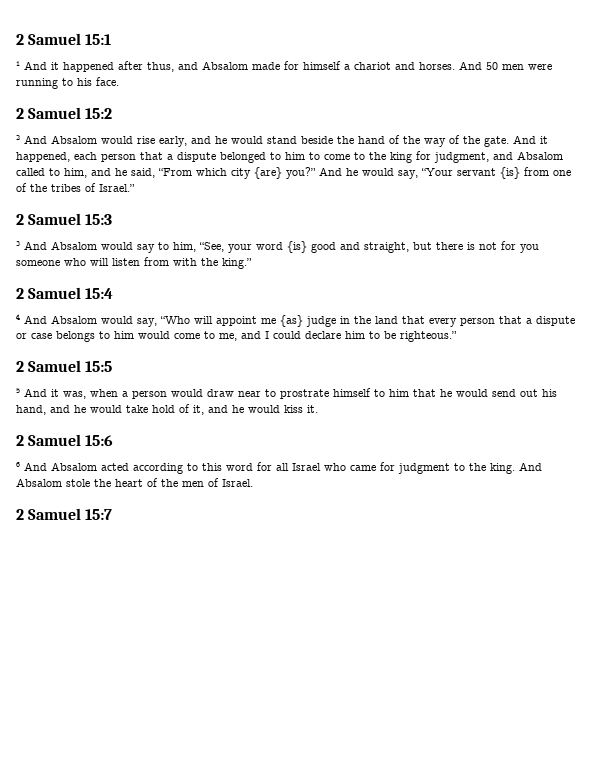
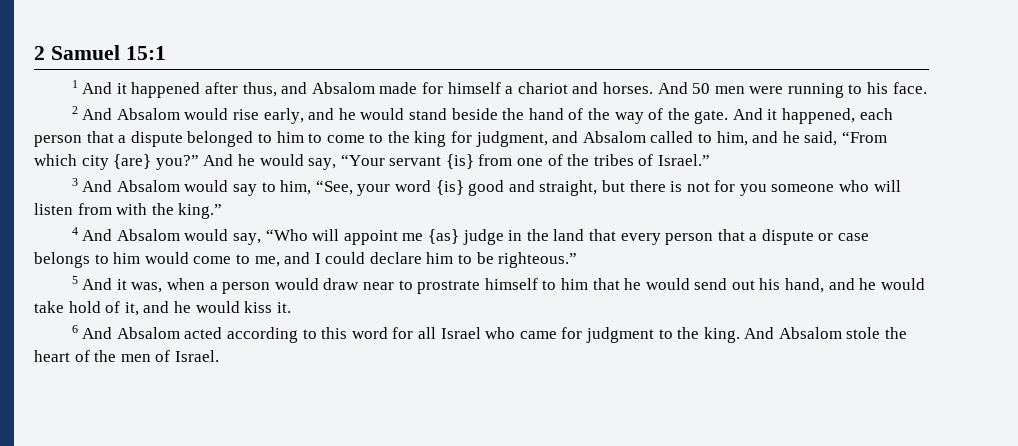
[16,107,113,119] // 2 Samuel 15:2 -> (927, 88) none
[16,213,113,225] // 2 Samuel 15:3 -> (711, 160) none
[16,287,114,299] // 2 Samuel 15:4 -> (223, 211) none
[16,360,113,372] // 2 Samuel 15:5 -> (578, 260) none
[16,434,114,446] // 2 Samuel 15:6 -> (291, 307) none
[16,508,113,520] // 2 Samuel 15:7 -> (219, 356) none

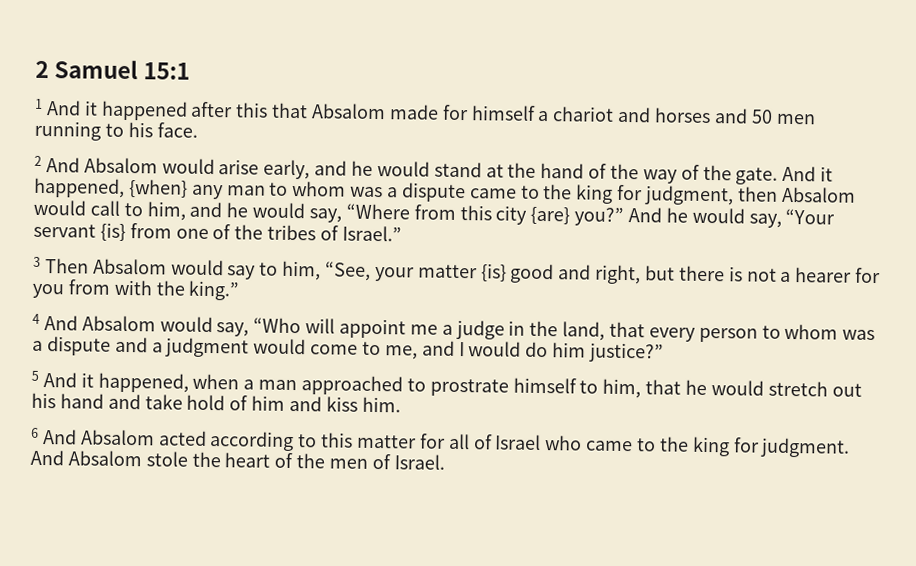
[242,82,308,97] thus, and -> [235,102,309,119] this that
[602,82,688,94] horses. And -> [654,107,748,124] horses and
[749,86,784,94] were -> (816, 119) none
[233,109,260,120] rise -> [218,159,260,175] arise
[451,108,498,120] beside -> [485,164,504,178] at
[859,108,893,120] [34,131,365,147] each person that a dispute belonged to him to come -> [128,179,517,203] {when} any man to whom was a dispute came
[552,131,887,146] [34,154,77,166] and Absalom called to him, and he said, “From which -> [737,186,856,203] [33,199,492,223] then Absalom would call to him, and he would say, “Where from this
[82,180,113,192] And -> [44,258,89,274] Then
[394,180,431,192] word -> [417,264,478,279] matter
[539,180,598,196] straight, -> [595,264,642,285] right,
[714,180,901,196] [34,203,73,215] for you someone who will listen -> [780,267,882,284] [32,283,64,299] a hearer for you
[427,229,459,244] {as} -> [441,324,453,335] a
[553,229,585,241] land -> [562,321,606,341] land,
[717,229,870,245] [34,252,141,268] that a dispute or case belongs to him -> [761,323,876,341] [32,336,250,358] to whom was a dispute and a judgment
[325,252,578,268] could declare him to be righteous.” -> [468,341,665,363] would do him justice?”
[131,282,163,293] was, -> [97,372,189,393] happened,
[222,278,394,294] person would draw near -> [258,375,404,396] man approached
[560,278,588,290] him -> [602,378,642,399] him,
[694,278,728,290] send -> [767,380,828,397] stretch
[785,278,925,293] [34,301,291,316] hand, and he would take hold of it, and he would kiss it. -> [59,393,401,413] hand and take hold of him and kiss him.
[351,327,388,339] word -> [357,434,418,449] matter
(436, 333) none -> [472,434,493,450] of
[561,327,740,343] for judgment to the king. -> [636,436,851,458] to the king for judgment.

